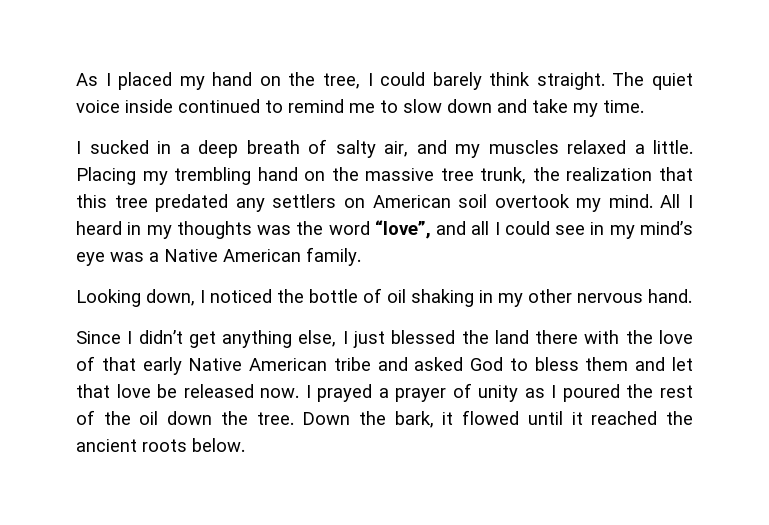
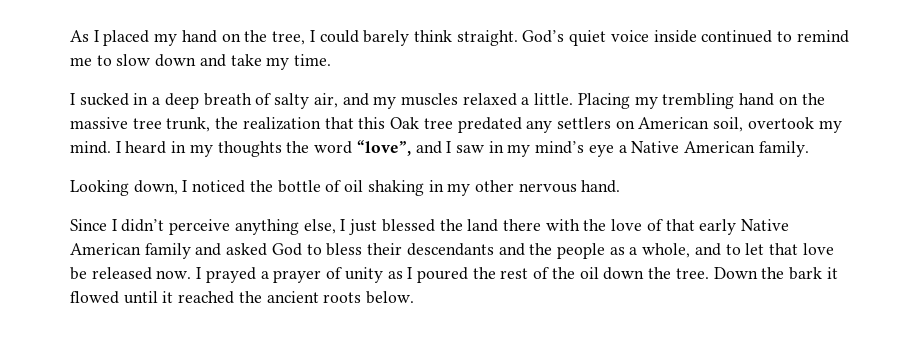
[612,72,645,86] The -> [522,30,565,43] God’s
(107, 201) none -> [390,117,420,129] Oak
[458,194,488,208] soil -> [713,117,744,132] soil,
[660,194,681,208] All -> (111, 147) none
[257,225,292,235] was -> (282, 149) none
[471,221,586,235] all I could see -> [446,141,484,153] I saw
[110,252,144,262] was -> (614, 151) none
[188,331,216,348] get -> [169,219,231,235] perceive
[333,357,371,371] tribe -> [144,243,191,259] family
[585,357,666,371] them and -> [367,243,741,259] their descendants and the people as a whole, and to
[394,411,434,428] bark, -> [788,267,822,280] bark

